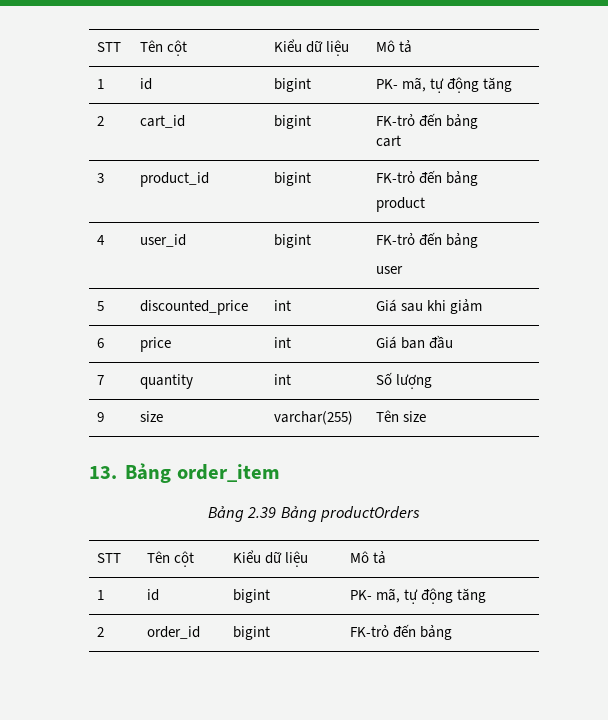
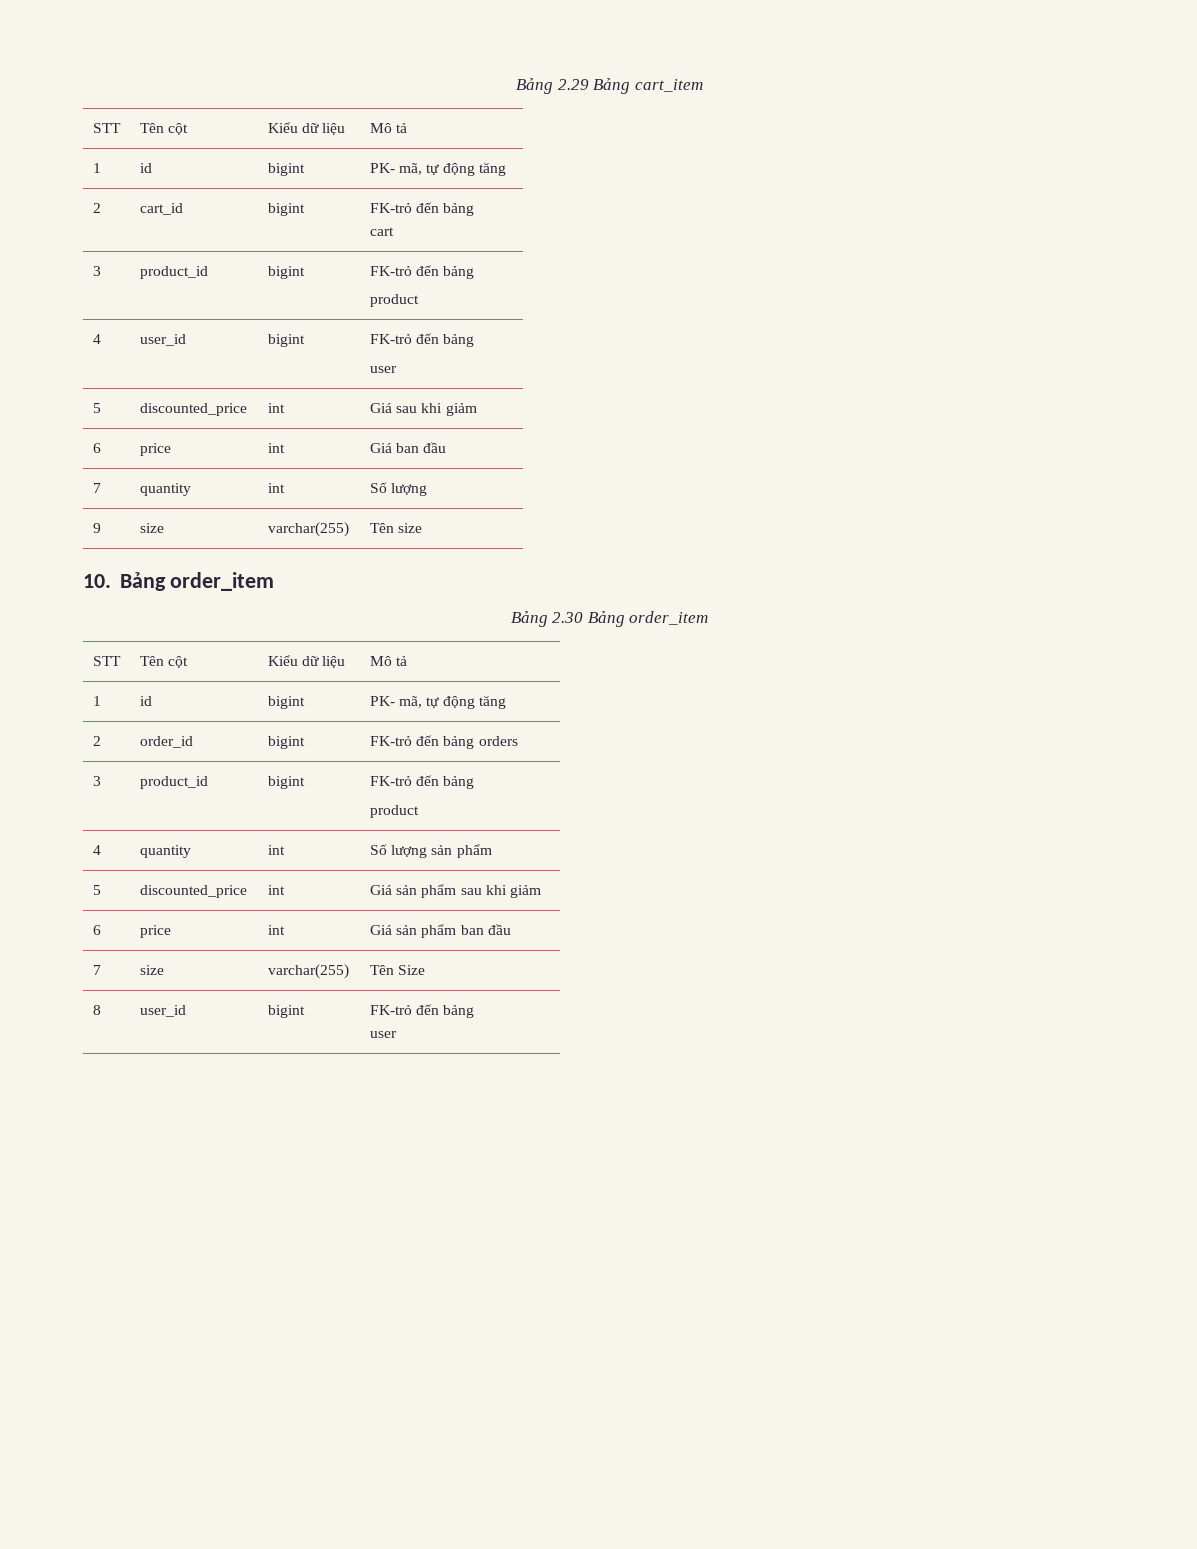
(96, 47) none -> [516,78,703,94] Bảng 2.29 Bảng cart_item //
[89,466,117,479] 13. -> [83,574,111,588] 10.
[247,506,421,522] 2.39 Bảng productOrders -> [552,611,709,627] 2.30 Bảng order_item
(452, 632) none -> [478,736,518,746] [92,776,101,786] [139,776,208,789] [267,776,305,789] [369,775,475,789] [369,805,419,818] [92,845,101,855] [139,845,191,858] [267,845,285,855] [369,844,492,858] [92,885,101,895] [139,885,247,898] [267,885,285,895] [369,884,541,898] [92,925,101,935] [139,925,171,938] [267,925,285,935] [369,924,511,938] [92,965,101,975] [139,965,164,975] [267,964,349,979] [369,965,426,975] [92,1005,101,1015] [139,1005,186,1017] [267,1005,305,1018] [369,1004,475,1018] [369,1031,397,1038] orders // 3 | product_id | bigint | FK-trỏ đến bảng // product // 4 | quantity | int | Số lượng sản phẩm // 5 | discounted_price | int | Giá sản phẩm sau khi giảm // 6 | price | int | Giá sản phẩm ban đầu // 7 | size | varchar(255) | Tên Size // 8 | user_id | bigint | FK-trỏ đến bảng // user

